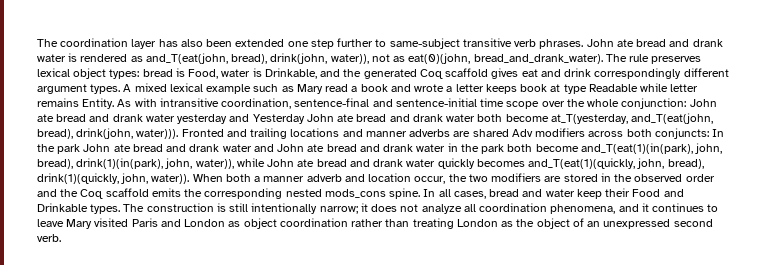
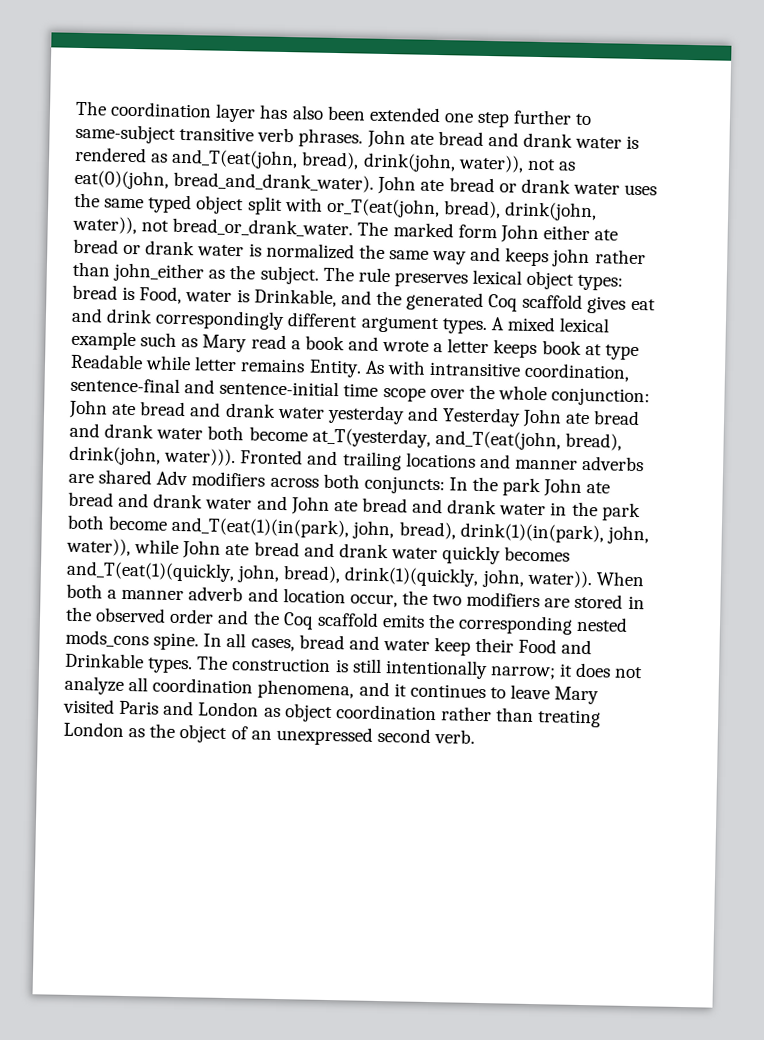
(603, 59) none -> [377,175,658,196] [74,192,598,222] [72,215,619,244] [73,238,646,268] [72,261,319,285] John ate bread or drank water uses the same typed object split with or_T(eat(john, bread), drink(john, water)), not bread_or_drank_water. The marked form John either ate bread or drank water is normalized the same way and keeps john rather than john_either as the subject.

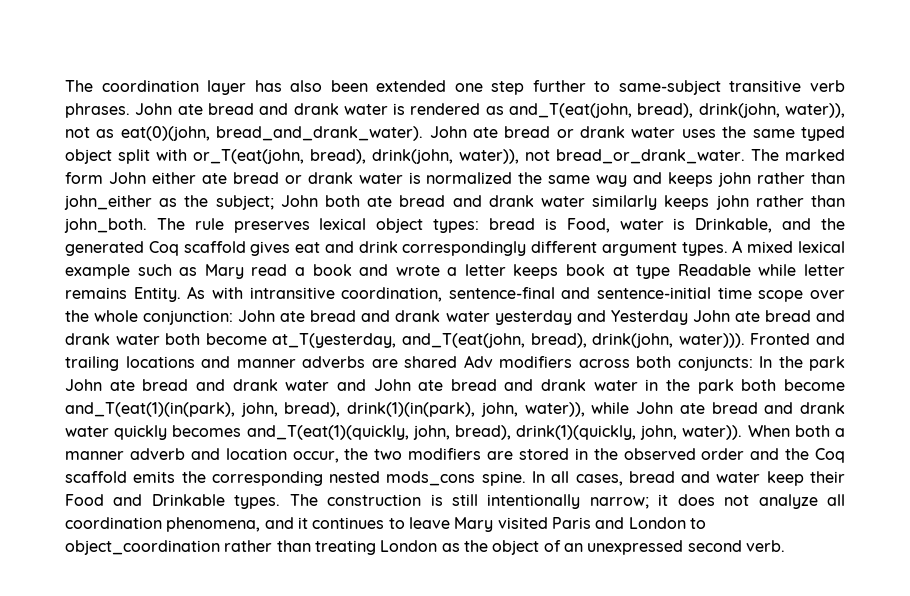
[259,265,319,285] subject. -> [215,195,846,210] [64,218,147,233] subject; John both ate bread and drank water similarly keeps john rather than john_both.
[263,703,437,723] as object coordination -> [689,518,706,529] [65,540,220,555] to object_coordination

